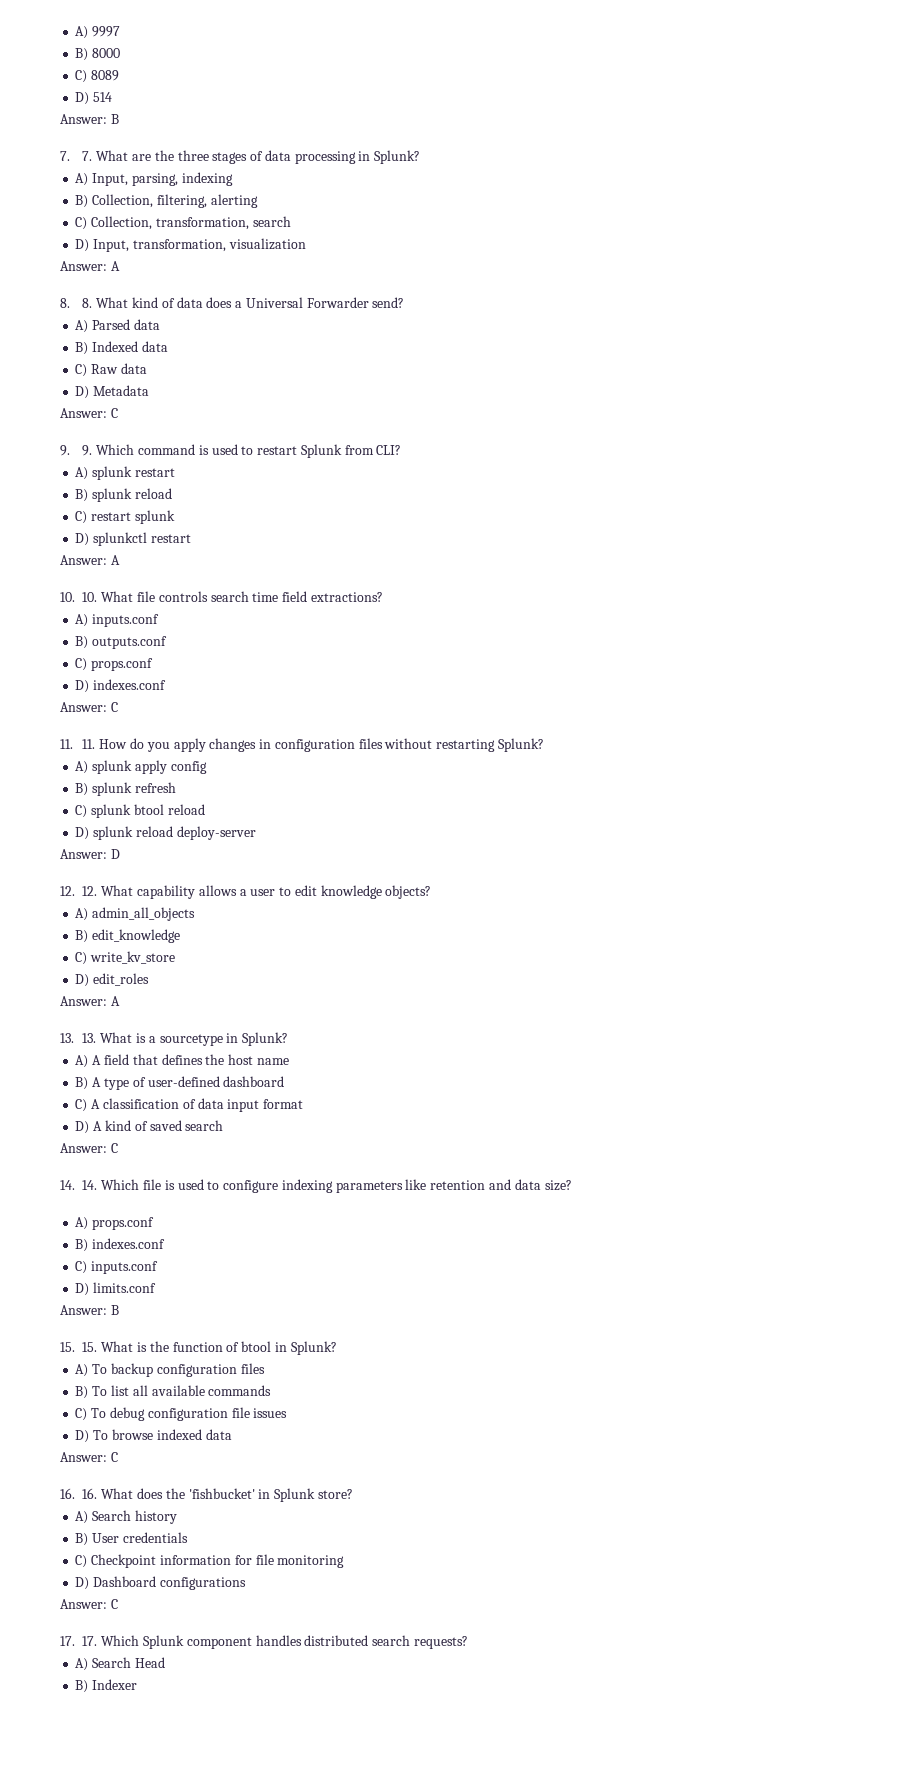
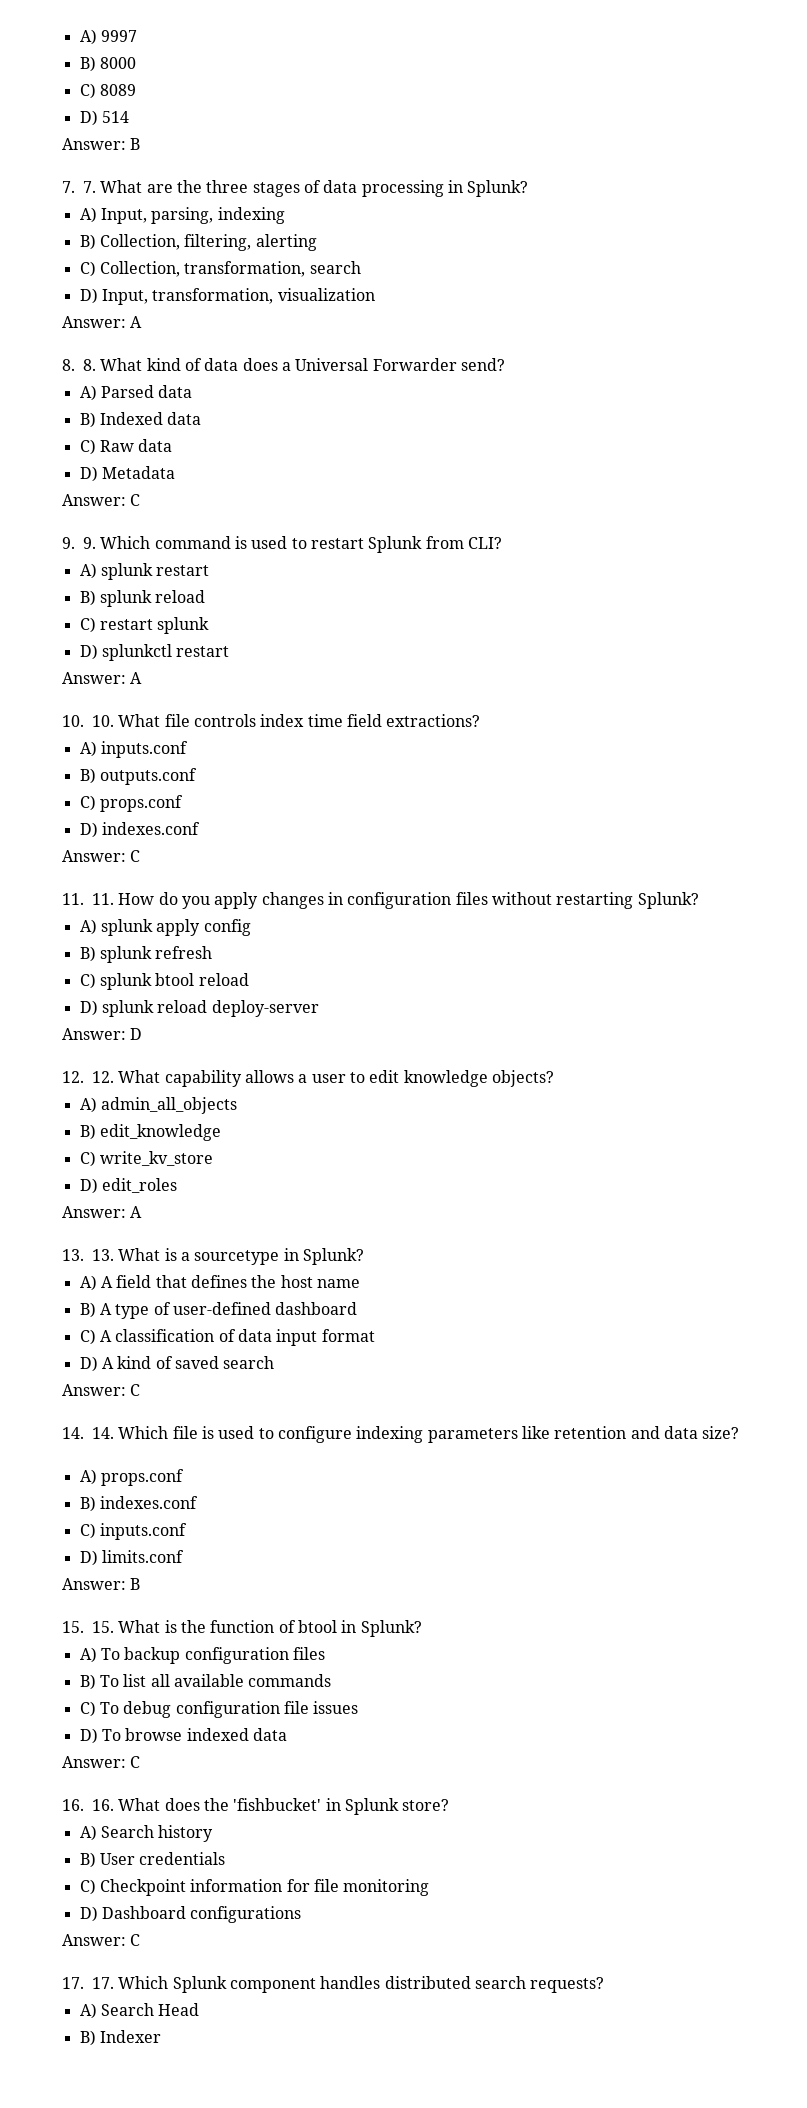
[210,591,249,602] search -> [260,714,305,727] index

